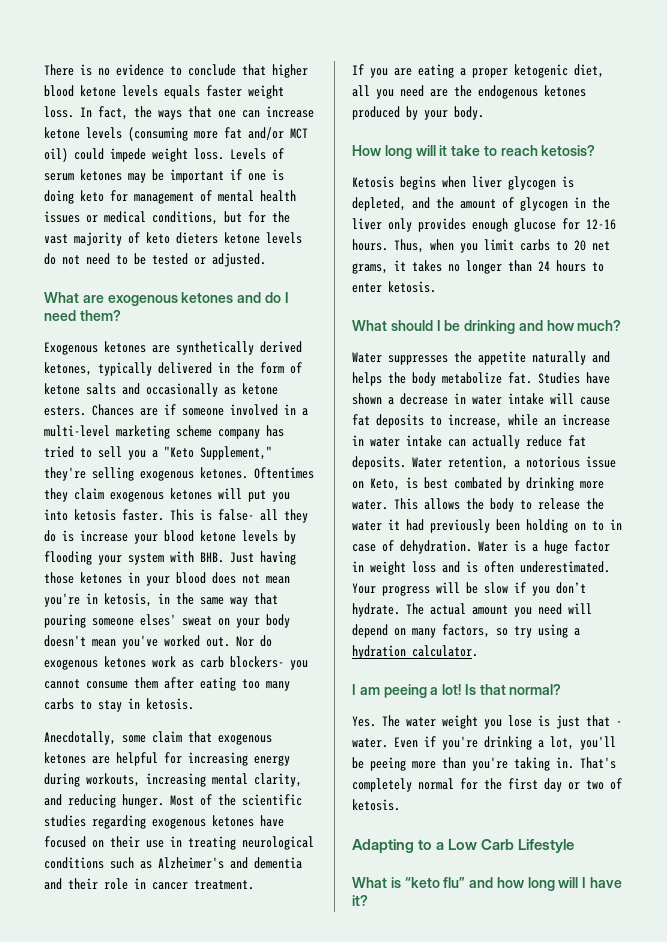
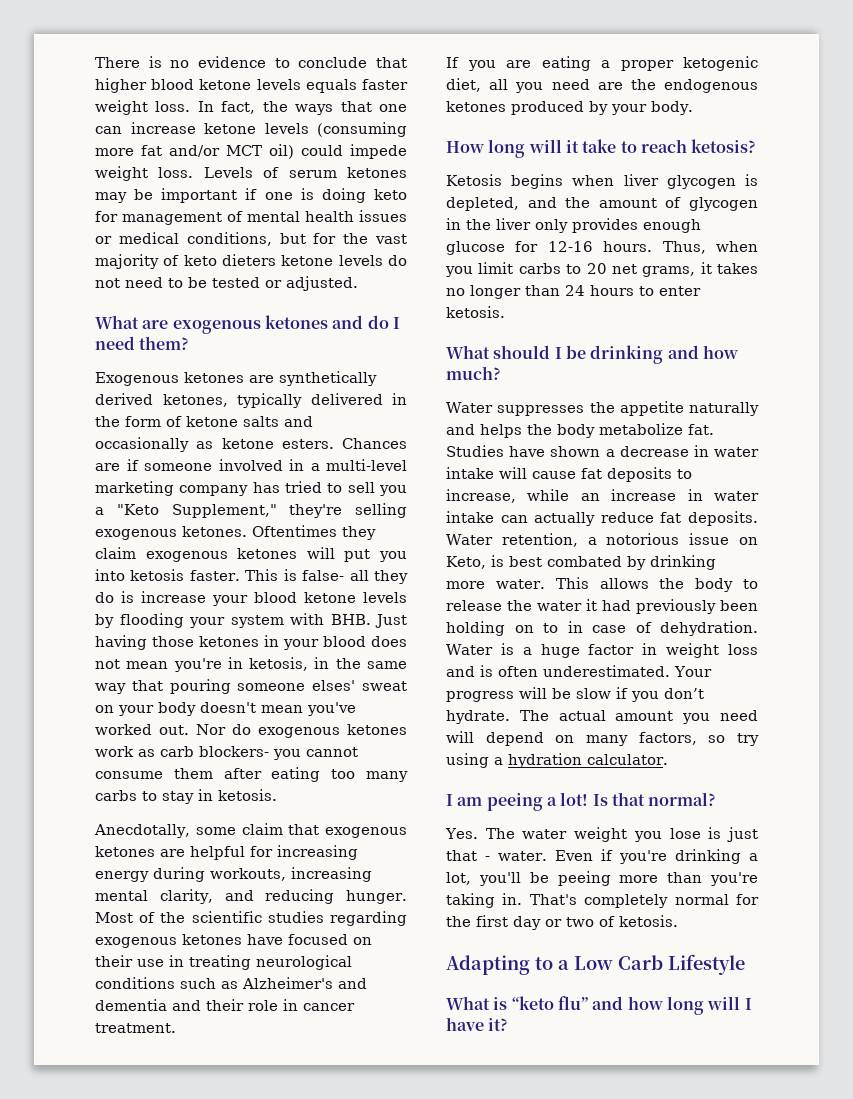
[176,425,212,437] scheme -> (174, 488) none

